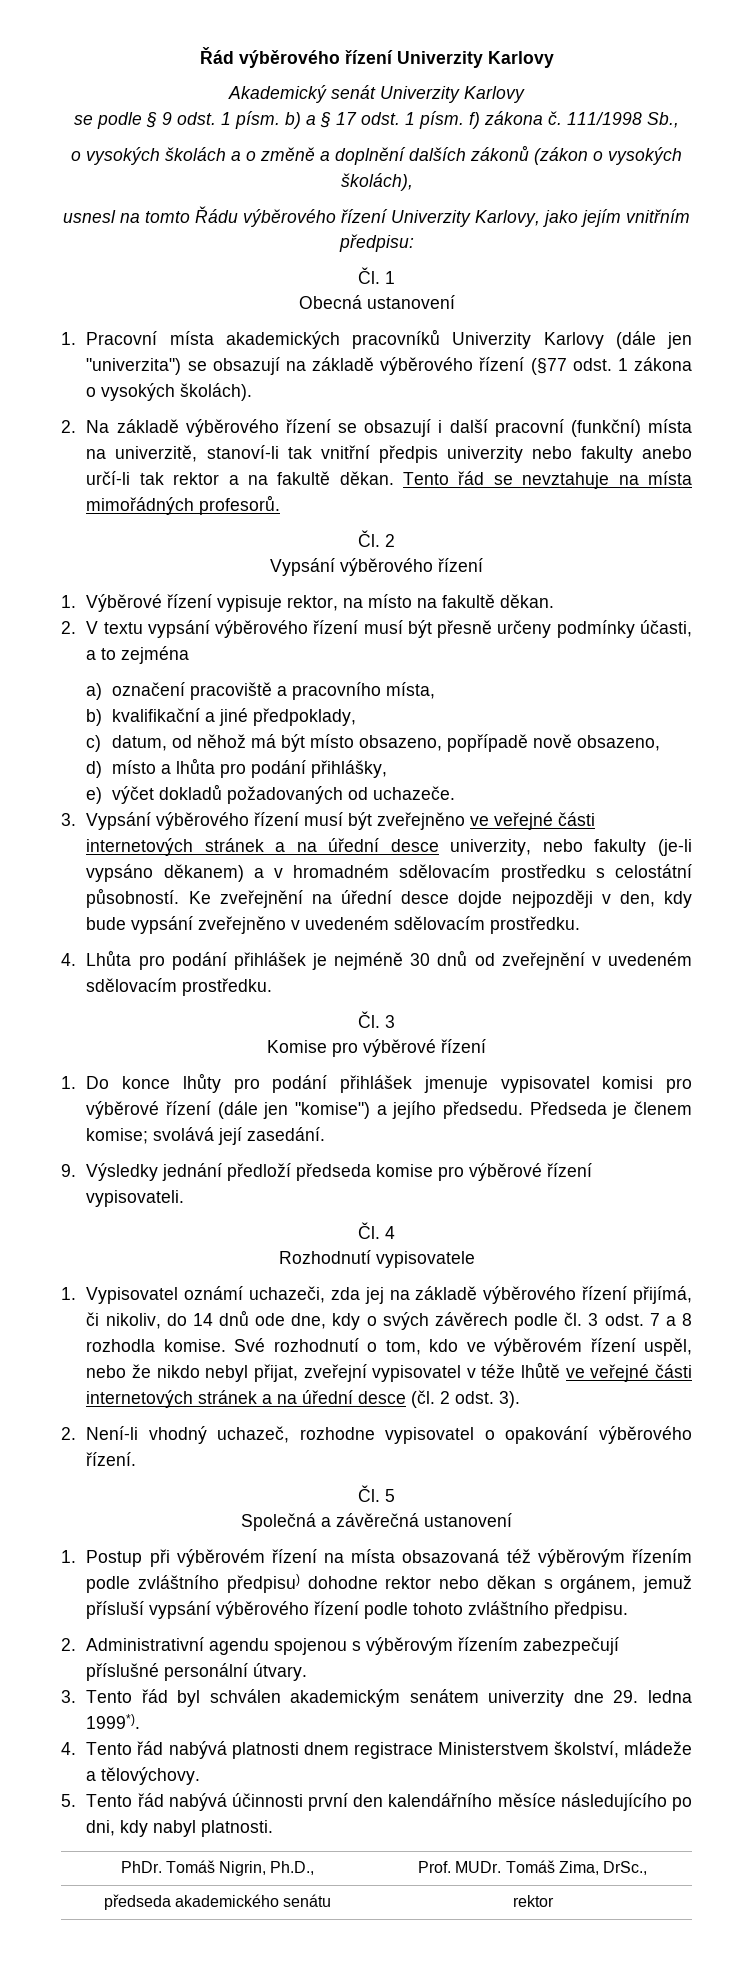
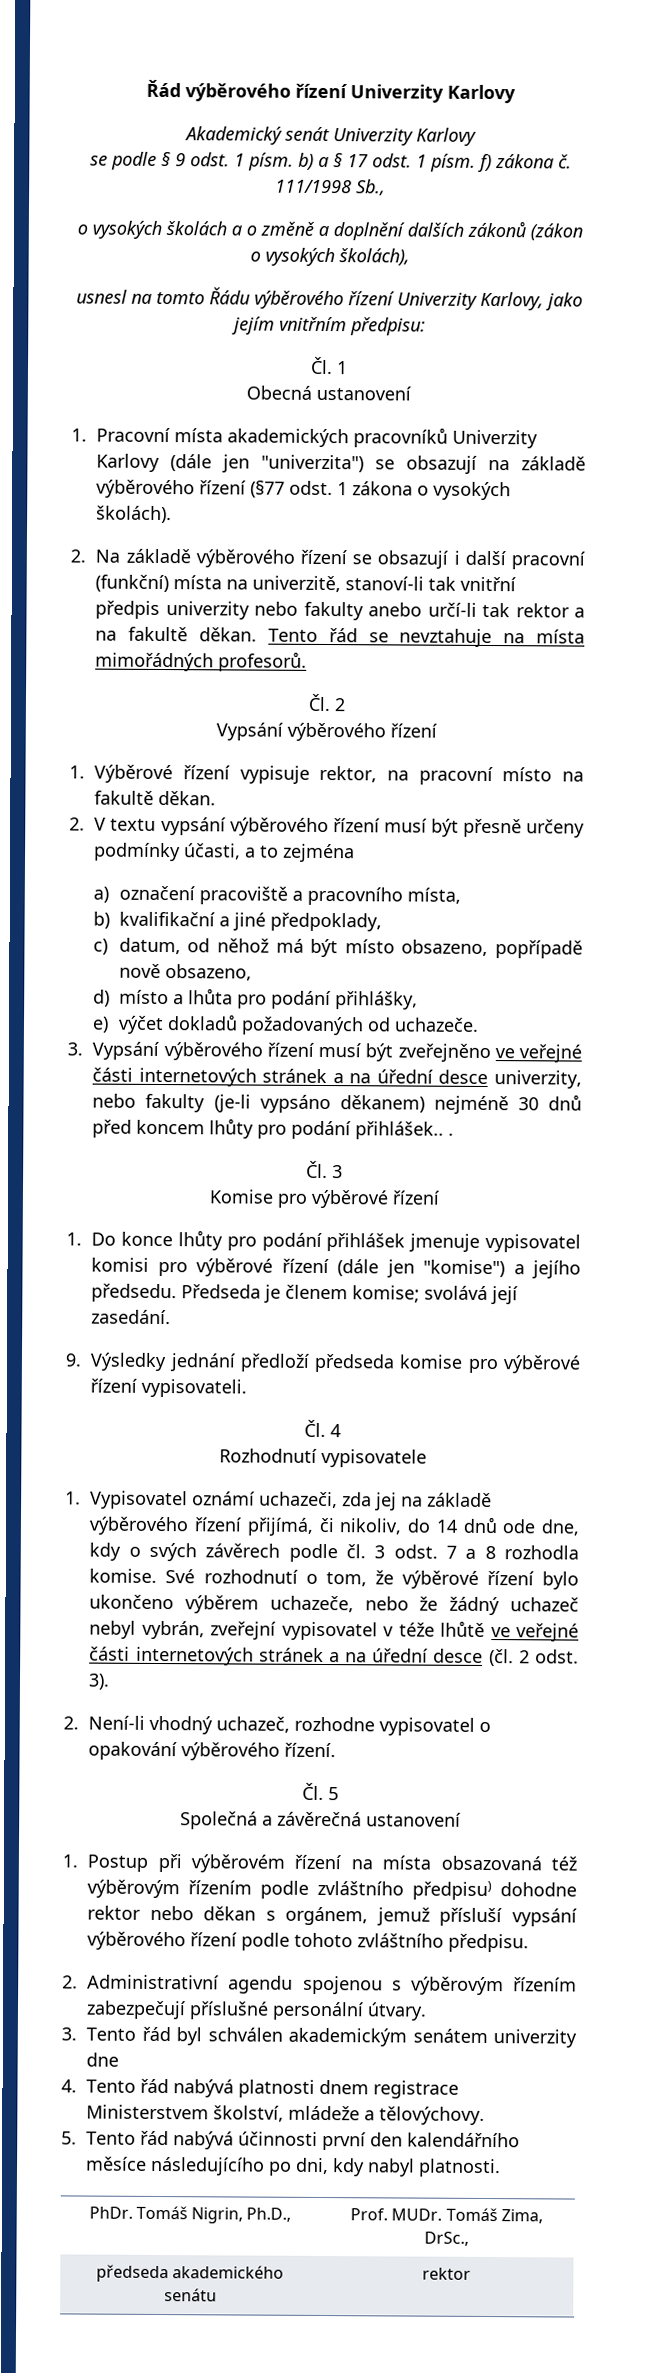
(364, 603) none -> [418,766,493,786] pracovní
[253,864,693,882] [86,888,692,908] [86,916,581,934] [61,950,693,970] [86,978,273,996] a v hromadném sdělovacím prostředku s celostátní působností. Ke zveřejnění na úřední desce dojde nejpozději v den, kdy bude vypsání zveřejněno v uvedeném sdělovacím prostředku. // 4. Lhůta pro podání přihlášek je nejméně 30 dnů od zveřejnění v uvedeném sdělovacím prostředku. -> [433,1094,583,1115] [92,1118,455,1140] nejméně 30 dnů před koncem lhůty pro podání přihlášek.. .
[429,1338,693,1356] [86,1364,298,1382] kdo ve výběrovém řízení uspěl, nebo že nikdo nebyl přijat, -> [374,1570,579,1590] [89,1594,579,1616] [89,1620,205,1640] že výběrové řízení bylo ukončeno výběrem uchazeče, nebo že žádný uchazeč nebyl vybrán,
[613,1690,692,1703] [86,1714,141,1729] 29. ledna 1999*). -> (120, 2059) none

